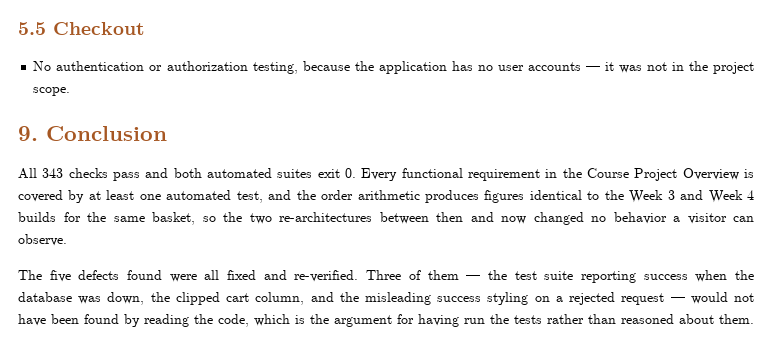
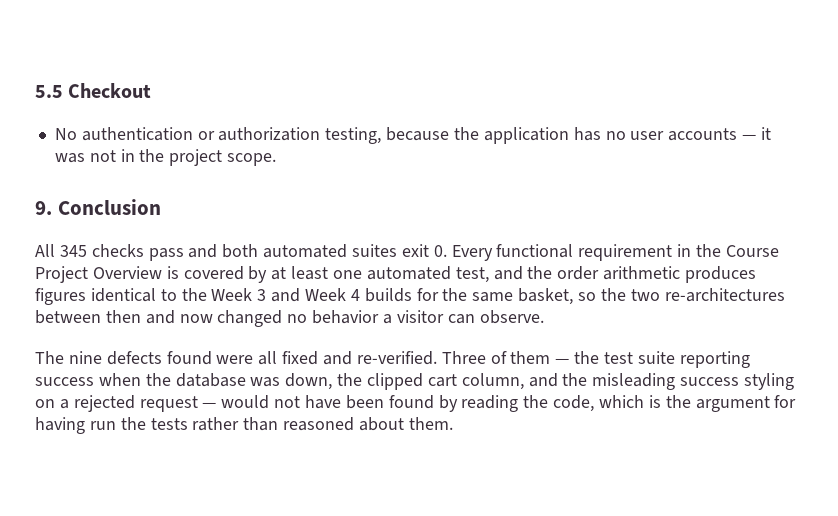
[42,168,64,178] 343 -> [59,245,87,257] 345
[49,270,71,282] five -> [68,351,102,364] nine

